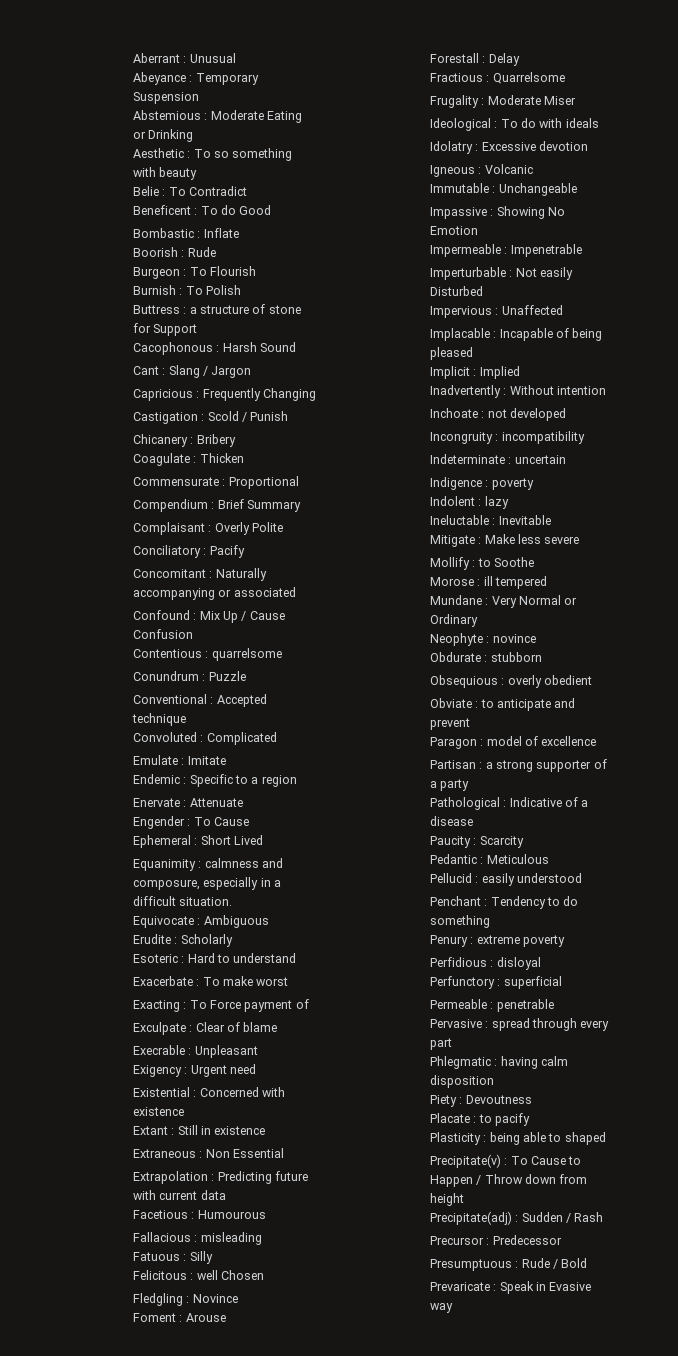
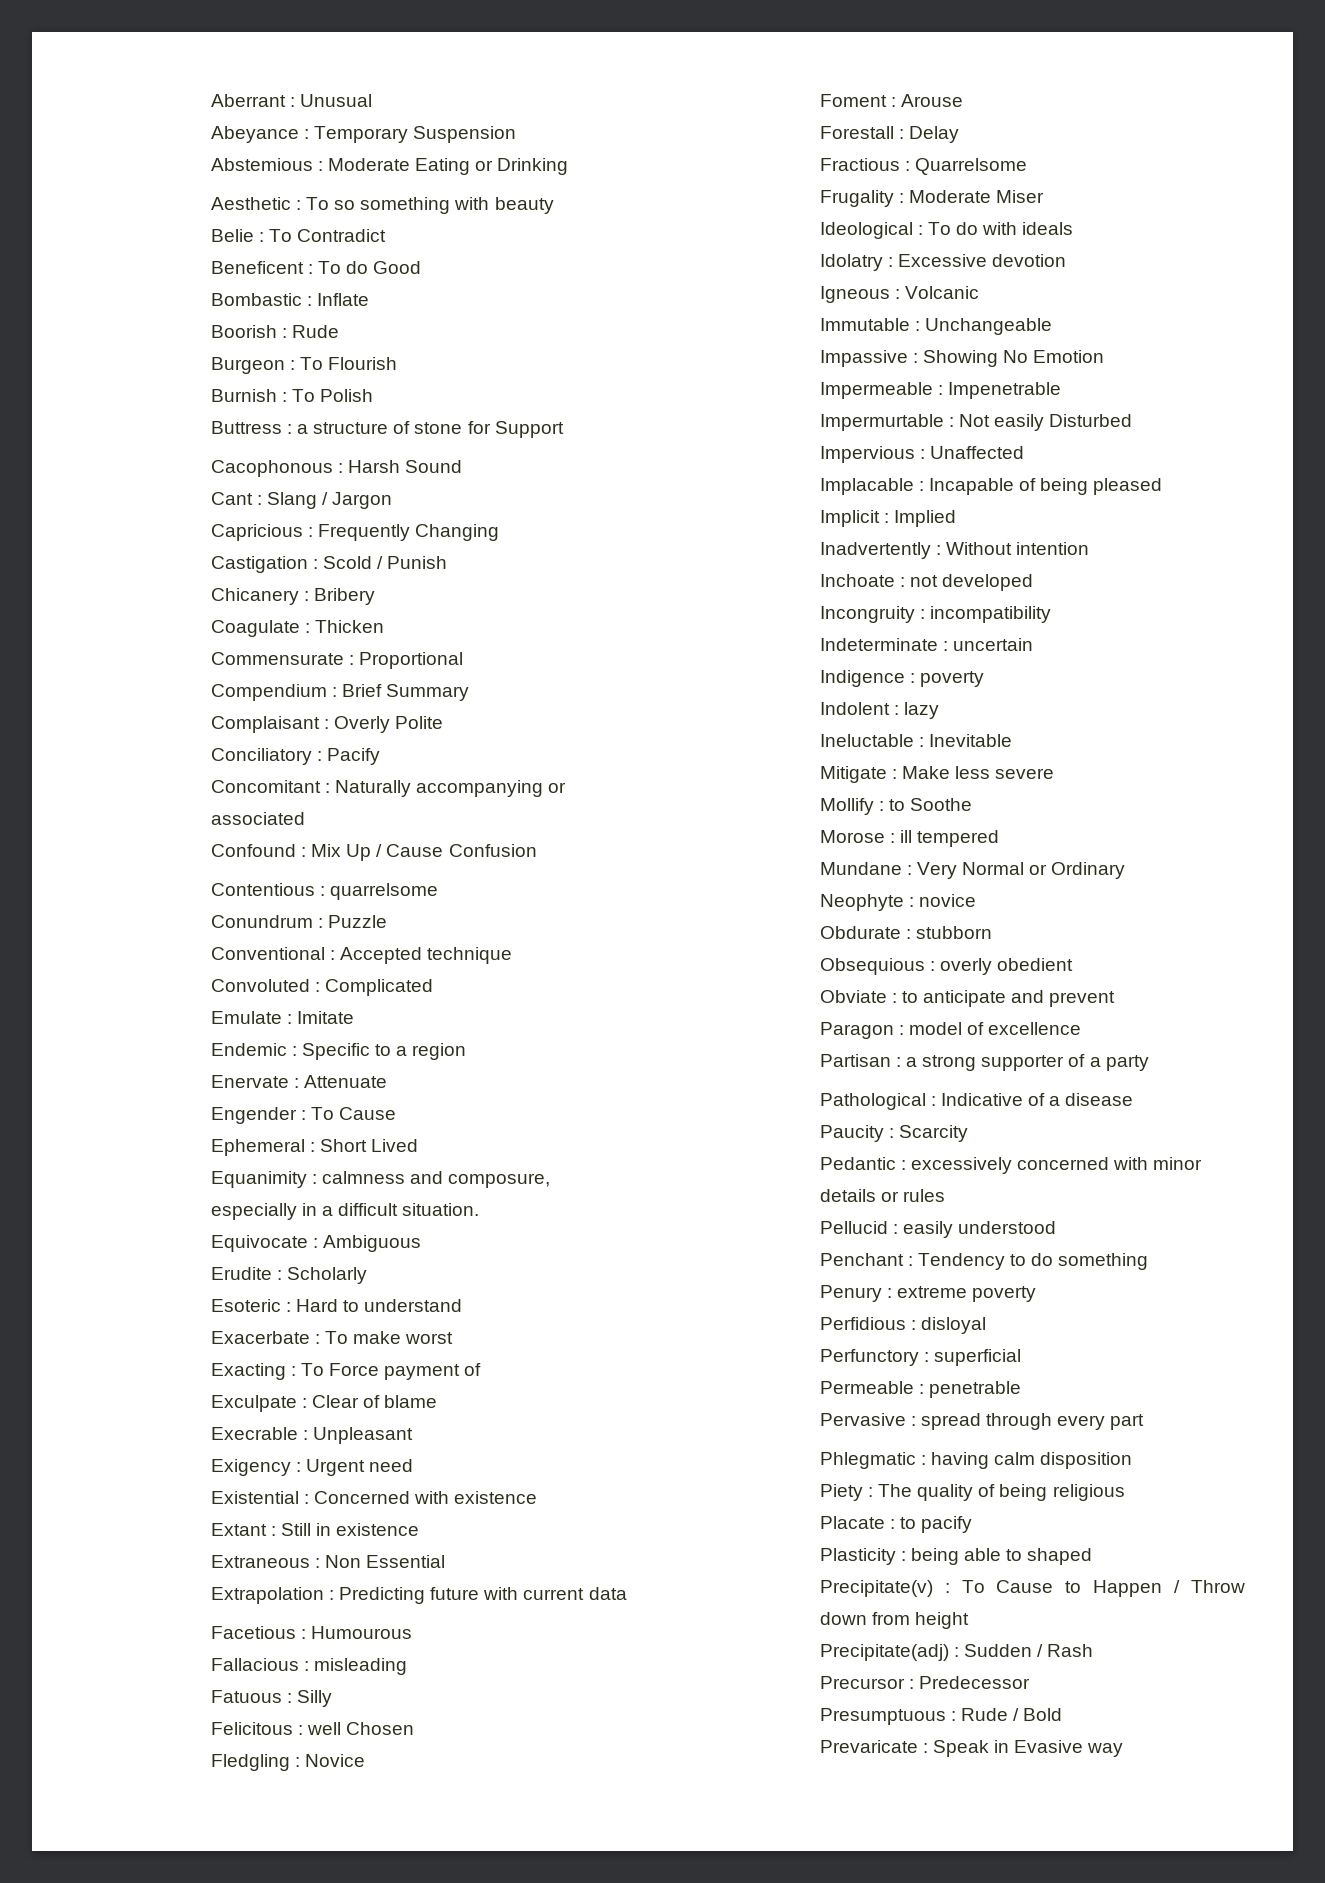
[192,1294,238,1303] Novince -> [305,1754,366,1767] Novice
[429,267,506,280] Imperturbable -> [819,414,944,431] Impermurtable
[492,634,536,643] novince -> [919,894,977,907] novice
[486,854,549,864] Meticulous -> [911,1157,1203,1174] [819,1189,946,1202] excessively concerned with minor details or rules
[465,1095,532,1104] Devoutness -> [878,1484,1125,1501] The quality of being religious

